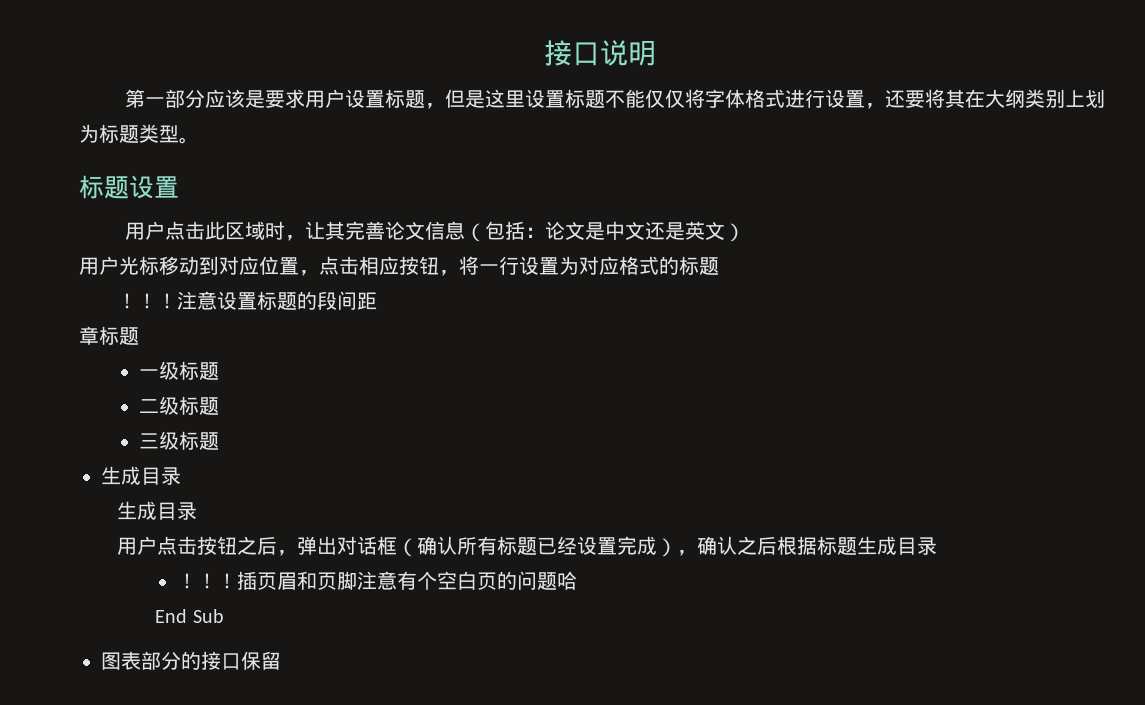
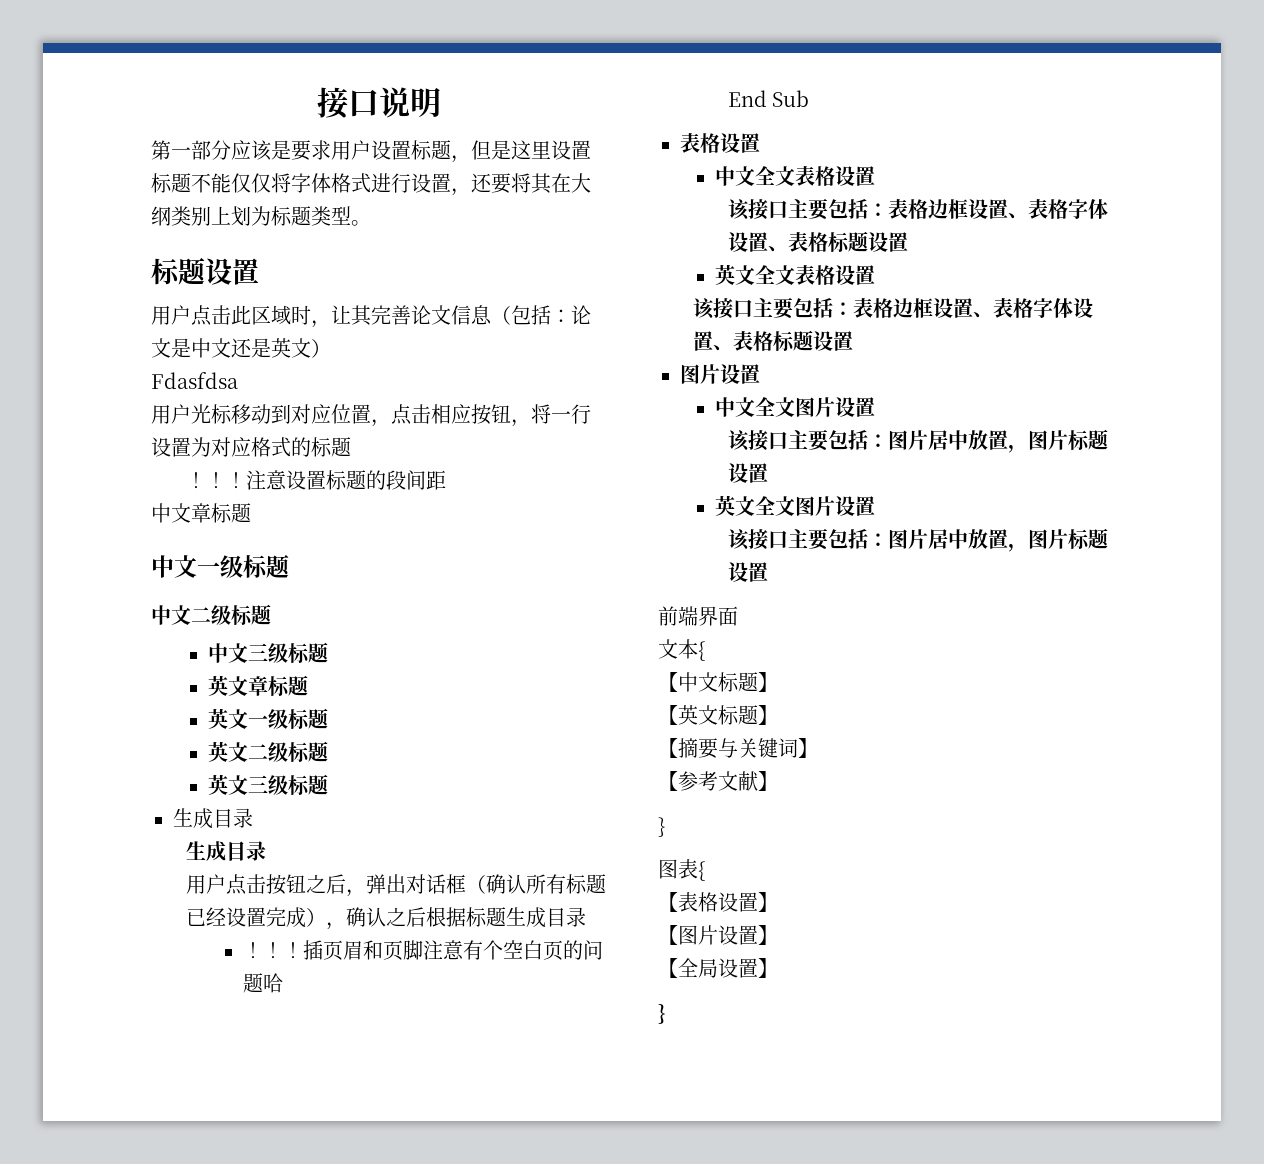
(746, 232) none -> [151,372,238,389] // Fdasfdsa
[79,326,139,345] [139,361,220,380] [139,396,220,415] 章标题 // 一级标题 // 二级标题 // -> [151,503,251,523] [151,554,289,578] [151,604,271,626] [207,642,328,664] [207,675,308,697] [207,708,328,730] [207,741,328,763] [207,774,248,795] 中文章标题 // 中文一级标题 // 中文二级标题 // 中文三级标题 // 英文章标题 // 英文一级标题 // 英文二级标题 // 英文
[101,651,281,670] 图表部分的接口保留 -> [680,133,760,153] [714,166,875,186] [727,199,1108,220] [727,231,908,253] [714,264,875,285] [692,298,1093,319] [692,330,853,352] [680,364,760,384] [714,397,875,417] [727,429,1108,453] [727,463,768,483] [714,495,875,516] [727,528,1108,552] [727,562,768,582] [658,606,738,626] [658,639,705,661] [658,672,778,692] [658,705,778,725] [658,738,818,759] [658,771,778,791] [658,817,665,837] [658,859,705,881] [658,892,778,912] [658,925,778,945] [658,958,778,978] [658,1004,666,1024] 表格设置 // 中文全文表格设置 // 该接口主要包括：表格边框设置、表格字体设置、表格标题设置 // 英文全文表格设置 // 该接口主要包括：表格边框设置、表格字体设置、表格标题设置 // 图片设置 // 中文全文图片设置 // 该接口主要包括：图片居中放置，图片标题设置 // 英文全文图片设置 // 该接口主要包括：图片居中放置，图片标题设置 // 前端界面 // 文本{ // 【中文标题】 // 【英文标题】 // 【摘要与关键词】 // 【参考文献】 // } // 图表{ // 【表格设置】 // 【图片设置】 // 【全局设置】 // }

